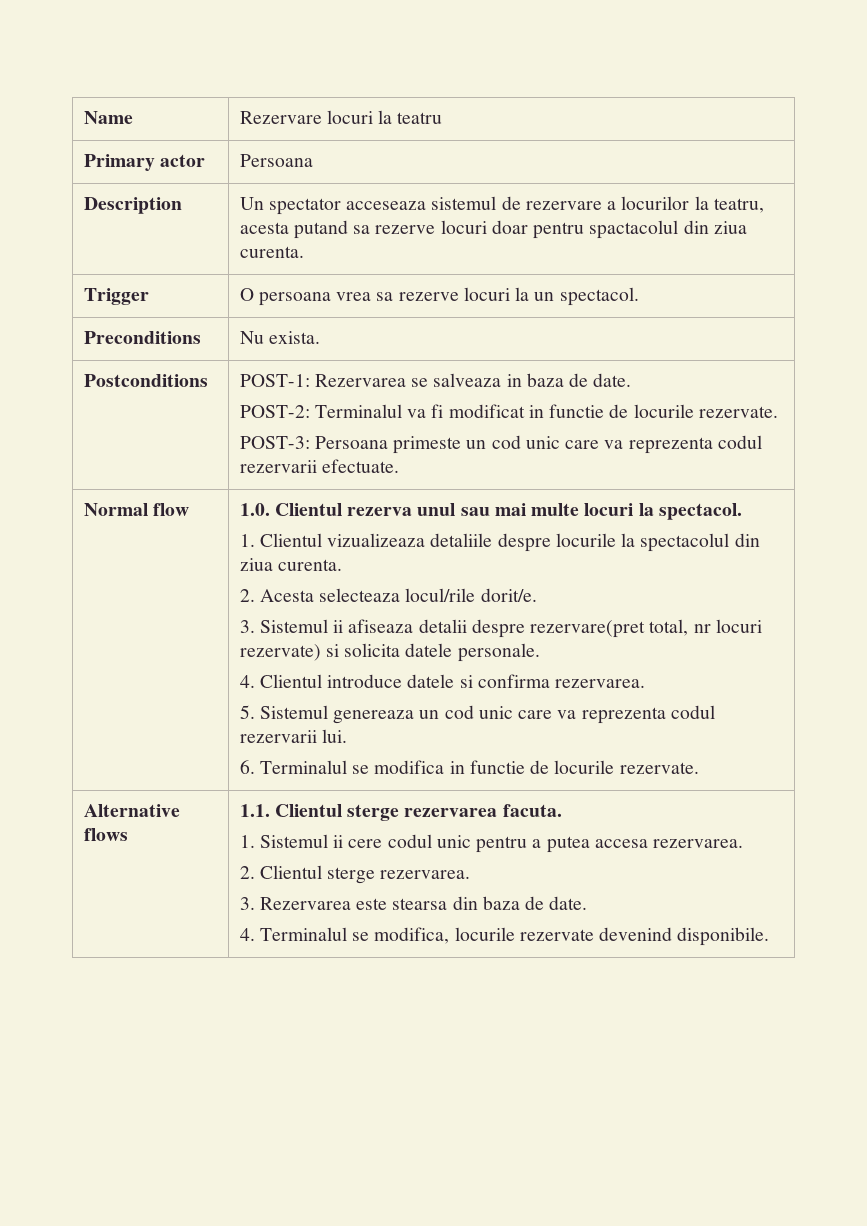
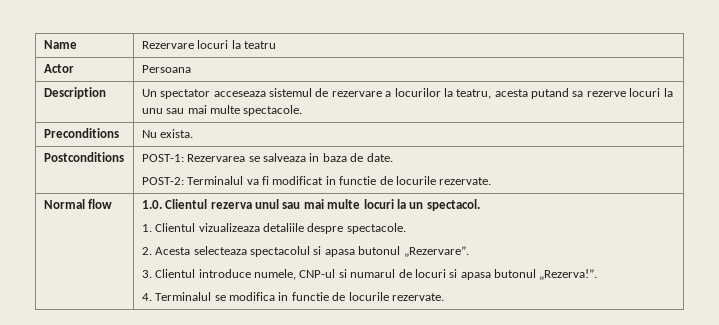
[83,154,205,171] Primary actor -> [43,64,74,73] Actor
[491,220,747,239] [239,246,304,258] [83,288,149,305] [239,287,639,306] doar pentru spactacolul din ziua curenta. // Trigger | O persoana vrea sa rezerve locuri la un spectacol. -> [663,88,673,97] [141,105,303,116] la unu sau mai multe spectacole.
[239,435,762,454] [239,459,399,473] // POST-3: Persoana primeste un cod unic care va reprezenta codul rezervarii efectuate. -> (492, 181) none
(654, 509) none -> [409,202,424,209] un
[555,533,760,552] [239,558,342,571] [239,588,537,602] [239,619,762,638] [239,643,540,662] [239,674,646,688] [239,705,715,724] [239,729,347,743] [239,760,255,774] locurile la spectacolul din ziua curenta. // 2. Acesta selecteaza locul/rile dorit/e. // 3. Sistemul ii afiseaza detalii despre rezervare(pret total, nr locuri rezervate) si solicita datele personale. // 4. Clientul introduce datele si confirma rezervarea. // 5. Sistemul genereaza un cod unic care va reprezenta codul rezervarii lui. // 6. -> [346,223,406,234] [141,246,469,257] [141,269,598,280] [141,293,152,301] spectacole. // 2. Acesta selecteaza spectacolul si apasa butonul „Rezervare”. // 3. Clientul introduce numele, CNP-ul si numarul de locuri si apasa butonul „Rezerva!”. // 4.
[83,804,180,817] [83,828,128,841] [239,804,562,821] [239,834,744,853] [239,865,471,884] [239,896,588,910] [239,927,770,946] // Alternative flows | 1.1. Clientul sterge rezervarea facuta. // 1. Sistemul ii cere codul unic pentru a putea accesa rezervarea. // 2. Clientul sterge rezervarea. // 3. Rezervarea este stearsa din baza de date. // 4. Terminalul se modifica, locurile rezervate devenind disponibile. -> (444, 297) none

